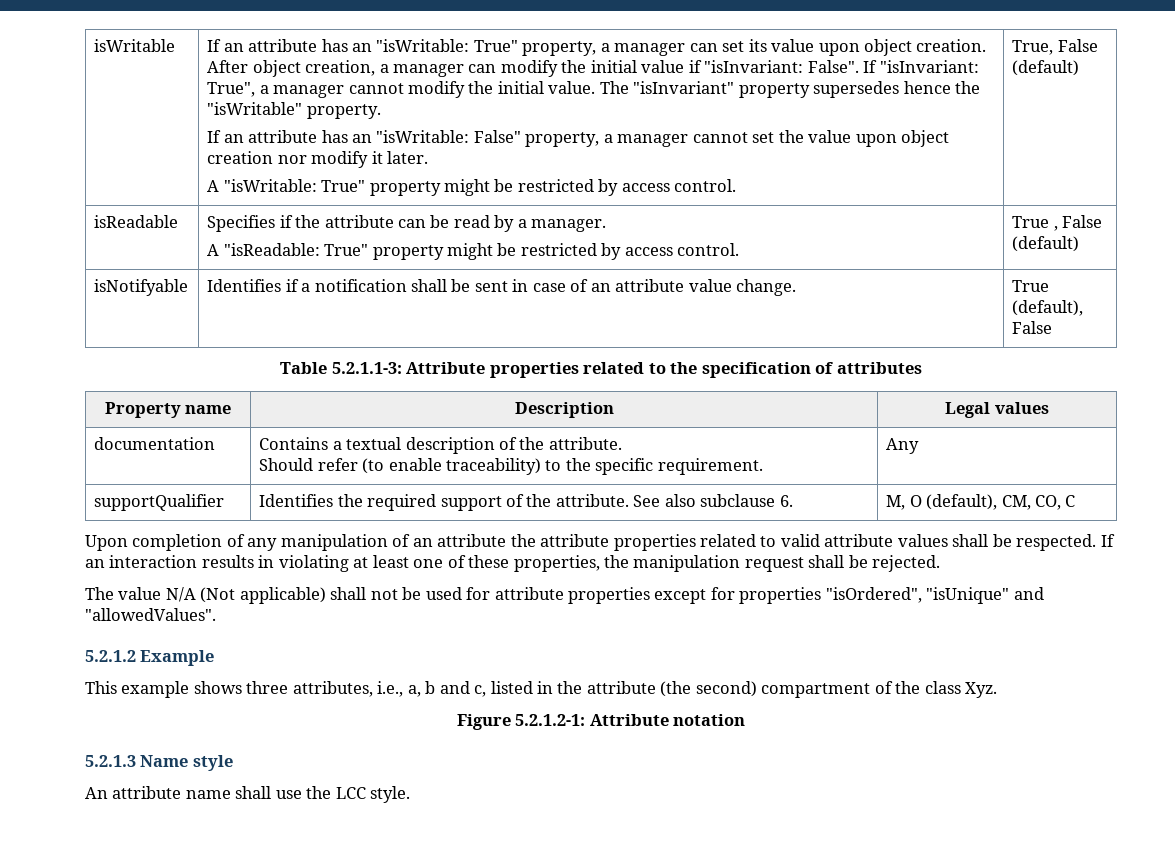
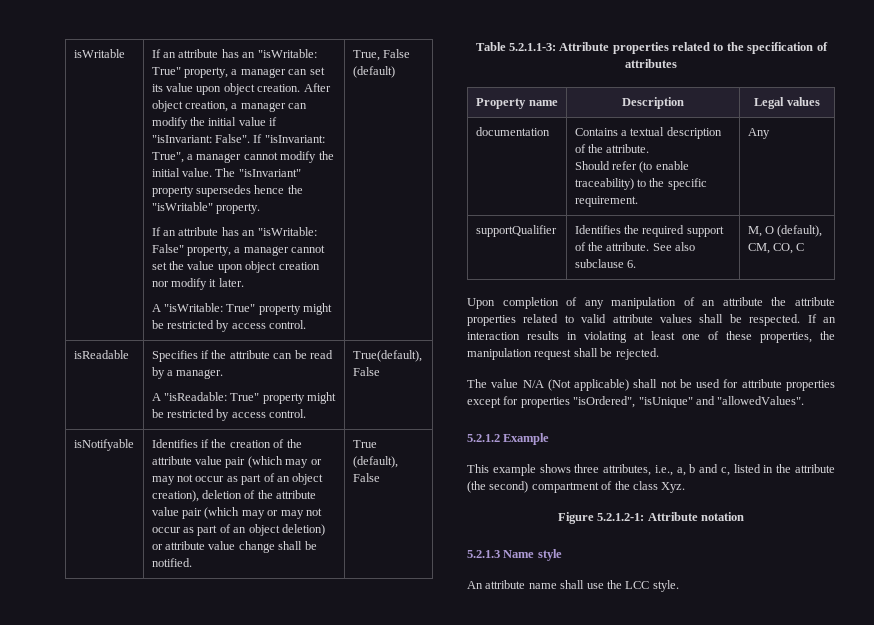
[1012,215,1103,231] [1012,236,1080,252] True , False (default) -> [352,350,422,362] [352,367,380,376] True(default), False
[301,279,797,296] a notification shall be sent in case of an attribute value change. -> [211,439,302,448] [151,456,322,468] [151,473,324,485] [151,490,317,502] [151,507,322,519] [151,524,325,536] [151,541,317,553] [151,558,192,567] the creation of the attribute value pair (which may or may not occur as part of an object creation), deletion of the attribute value pair (which may or may not occur as part of an object deletion) or attribute value change shall be notified.

